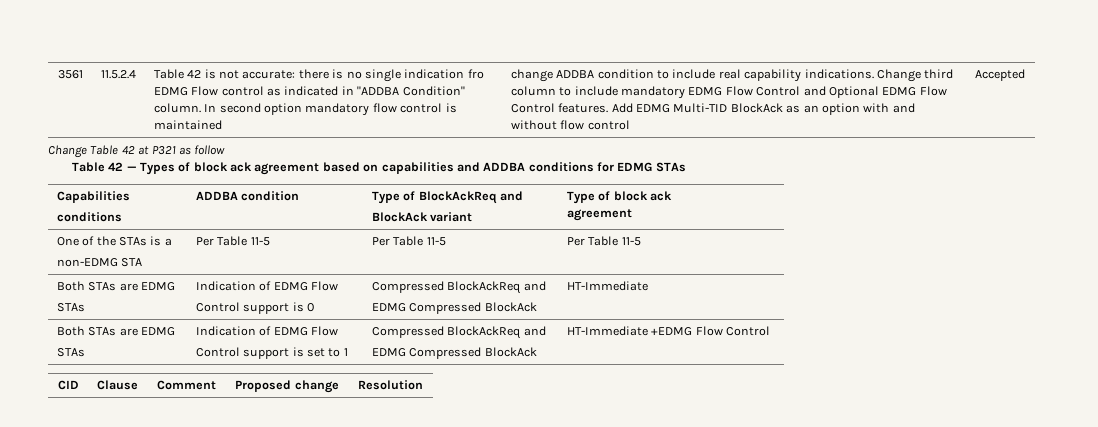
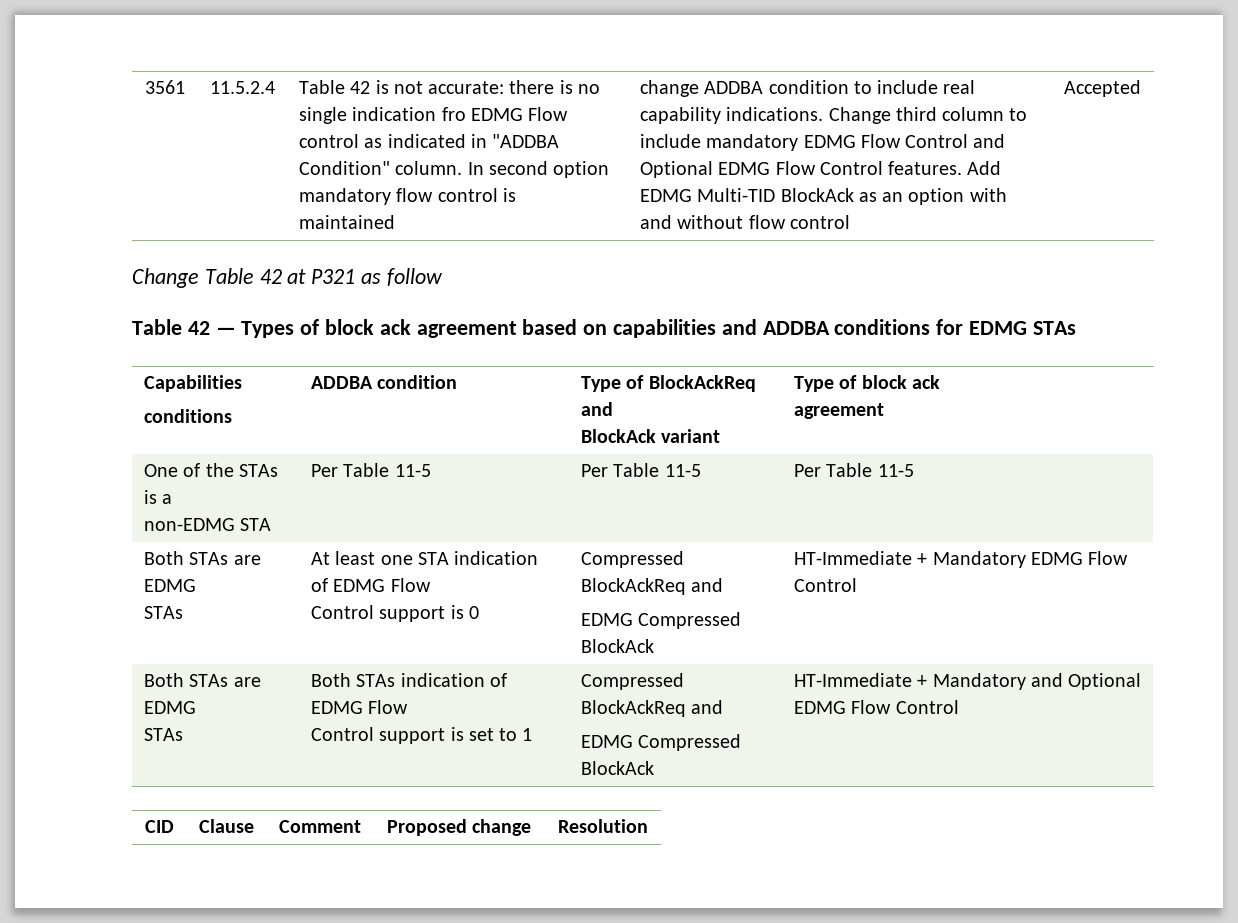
[195,281,256,291] Indication -> [311,551,539,565] At least one STA indication
[56,326,176,336] [56,348,85,357] [195,326,256,336] // Both STAs are EDMG // STAs | Indication -> [917,551,1129,568] [794,578,858,592] [144,673,261,687] [144,701,197,714] [144,728,184,741] [311,673,485,687] + Mandatory EDMG Flow Control // Both STAs are EDMG // STAs | Both STAs indication
[651,327,693,336] +EDMG -> [917,673,1142,690] [794,701,847,714] + Mandatory and Optional EDMG

